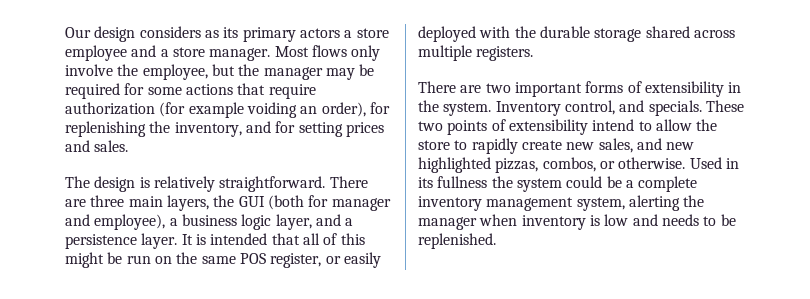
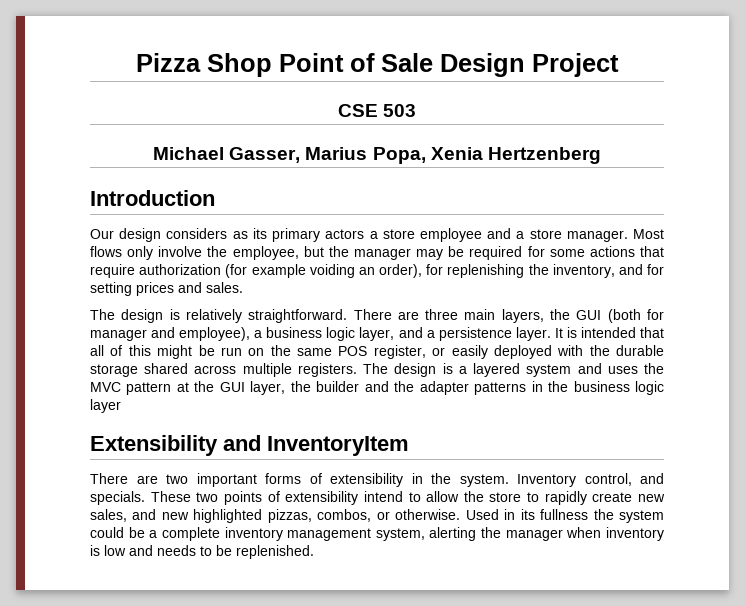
(65, 32) none -> [136,53,619,77] [337,104,417,117] [153,147,601,164] [90,190,215,206] Pizza Shop Point of Sale Design Project // CSE 503 // Michael Gasser, Marius Popa, Xenia Hertzenberg // Introduction //
(534, 53) none -> [363,363,664,377] [90,381,664,395] [90,399,121,413] [90,435,409,456] The design is a layered system and uses the MVC pattern at the GUI layer, the builder and the adapter patterns in the business logic layer // Extensibility and InventoryItem

